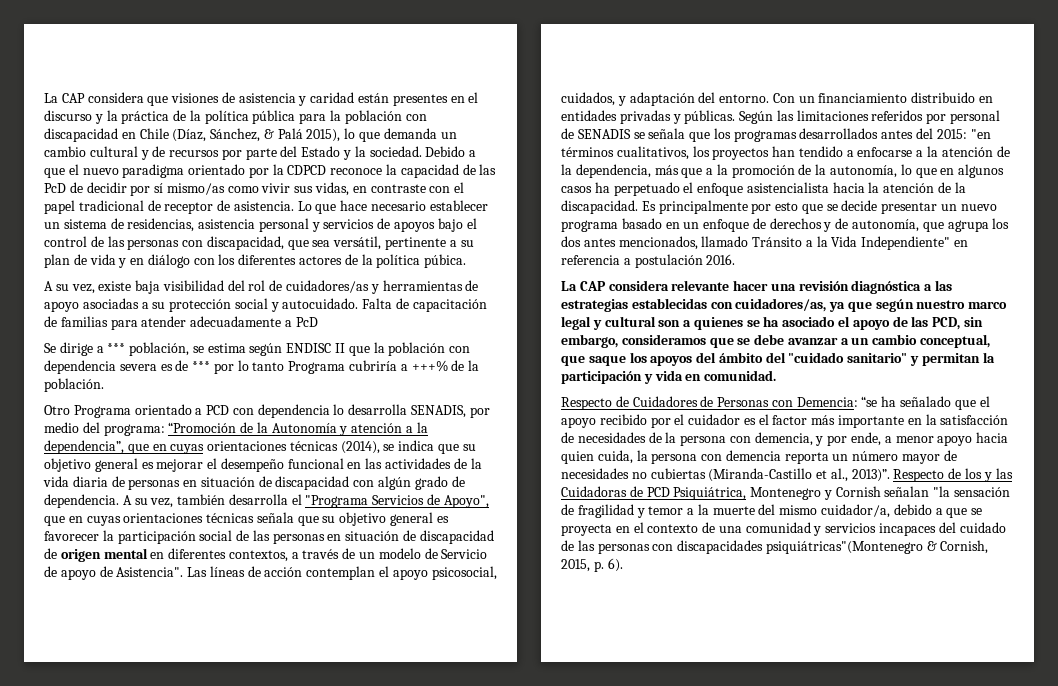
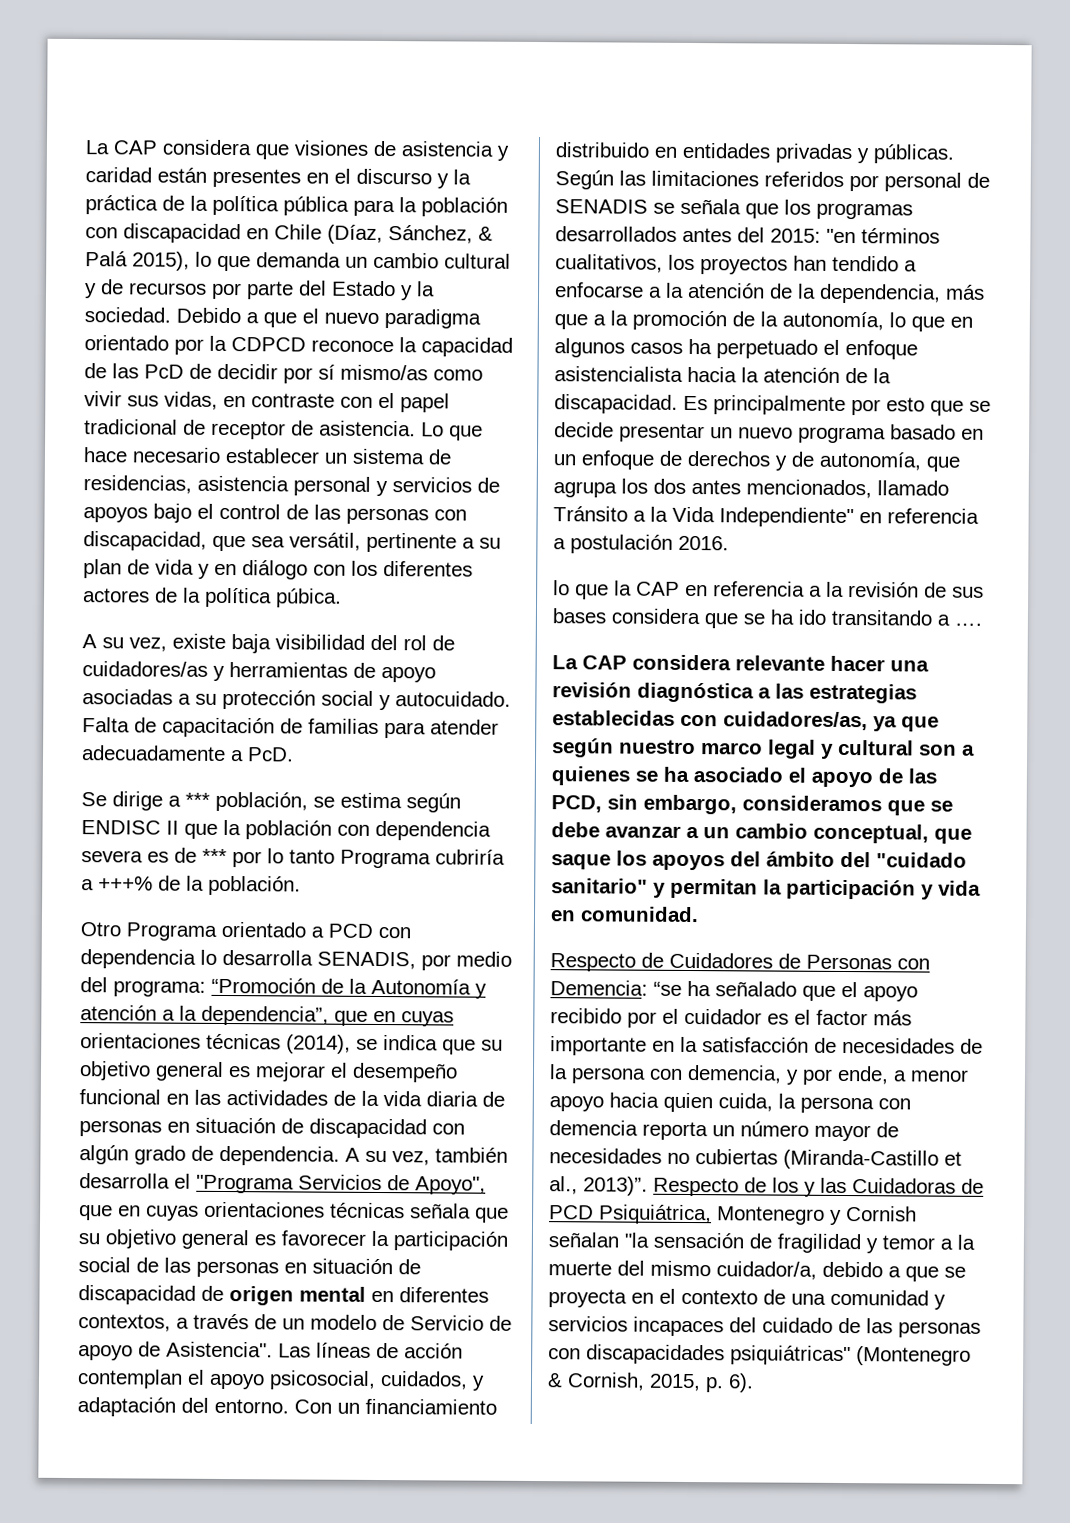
[295,317,318,327] PcD -> [247,747,294,762] PcD.
(736, 259) none -> [553,580,984,600] [552,608,982,629] // lo que la CAP en referencia a la revisión de sus bases considera que se ha ido transitando a ….
[765,541,923,554] psiquiátricas"(Montenegro -> [730,1345,971,1366] psiquiátricas" (Montenegro

